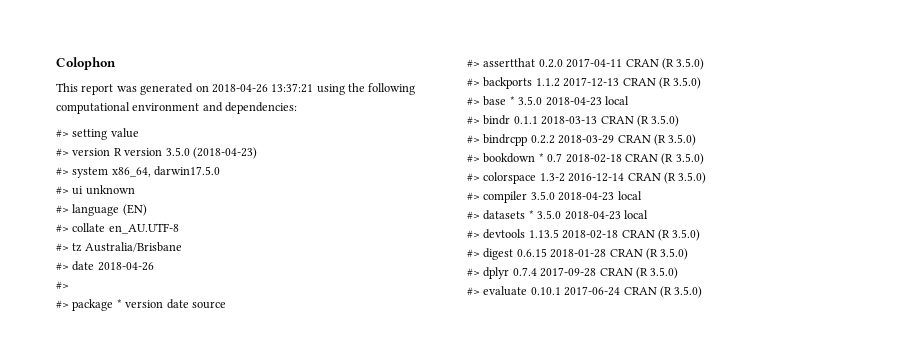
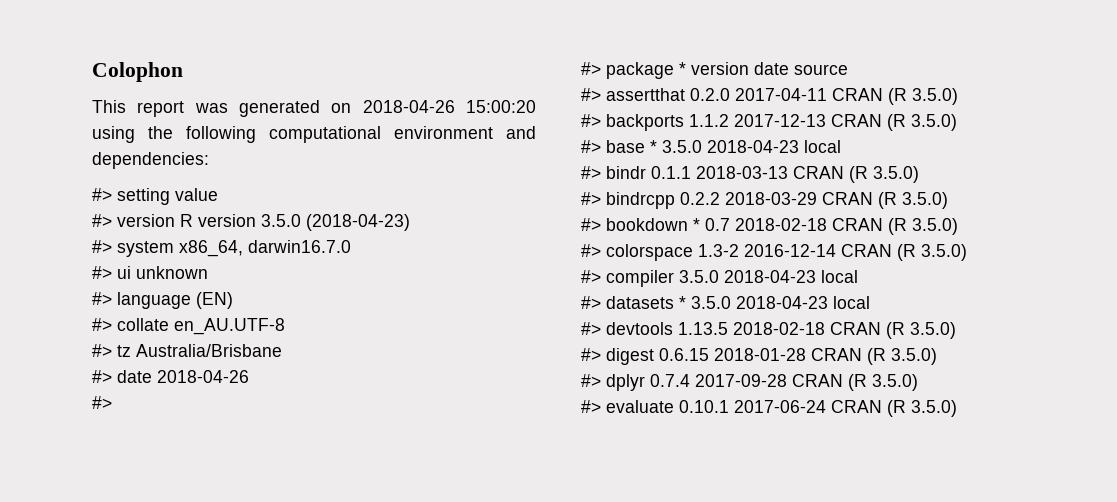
[271,83,314,93] 13:37:21 -> [466,100,536,113] 15:00:20
[154,166,221,176] darwin17.5.0 -> [248,240,351,253] darwin16.7.0

